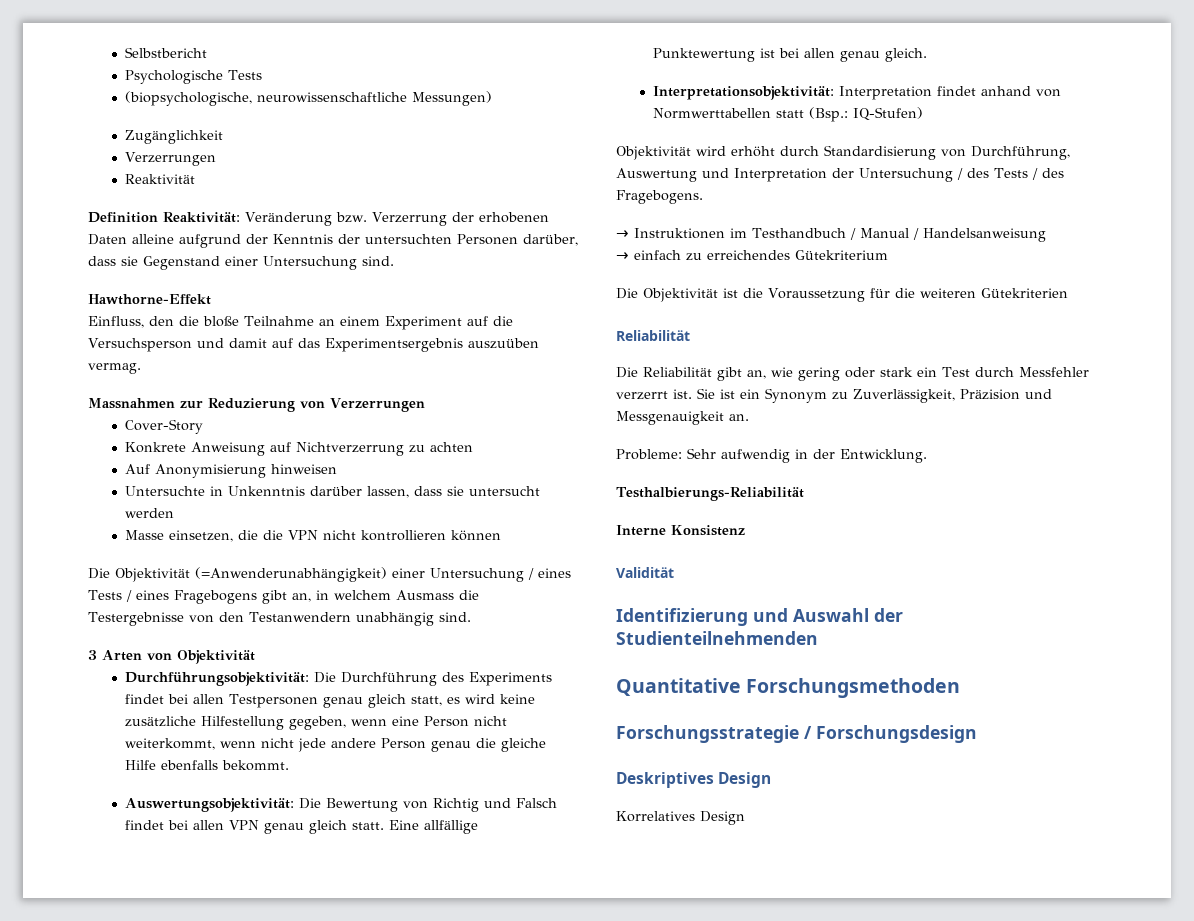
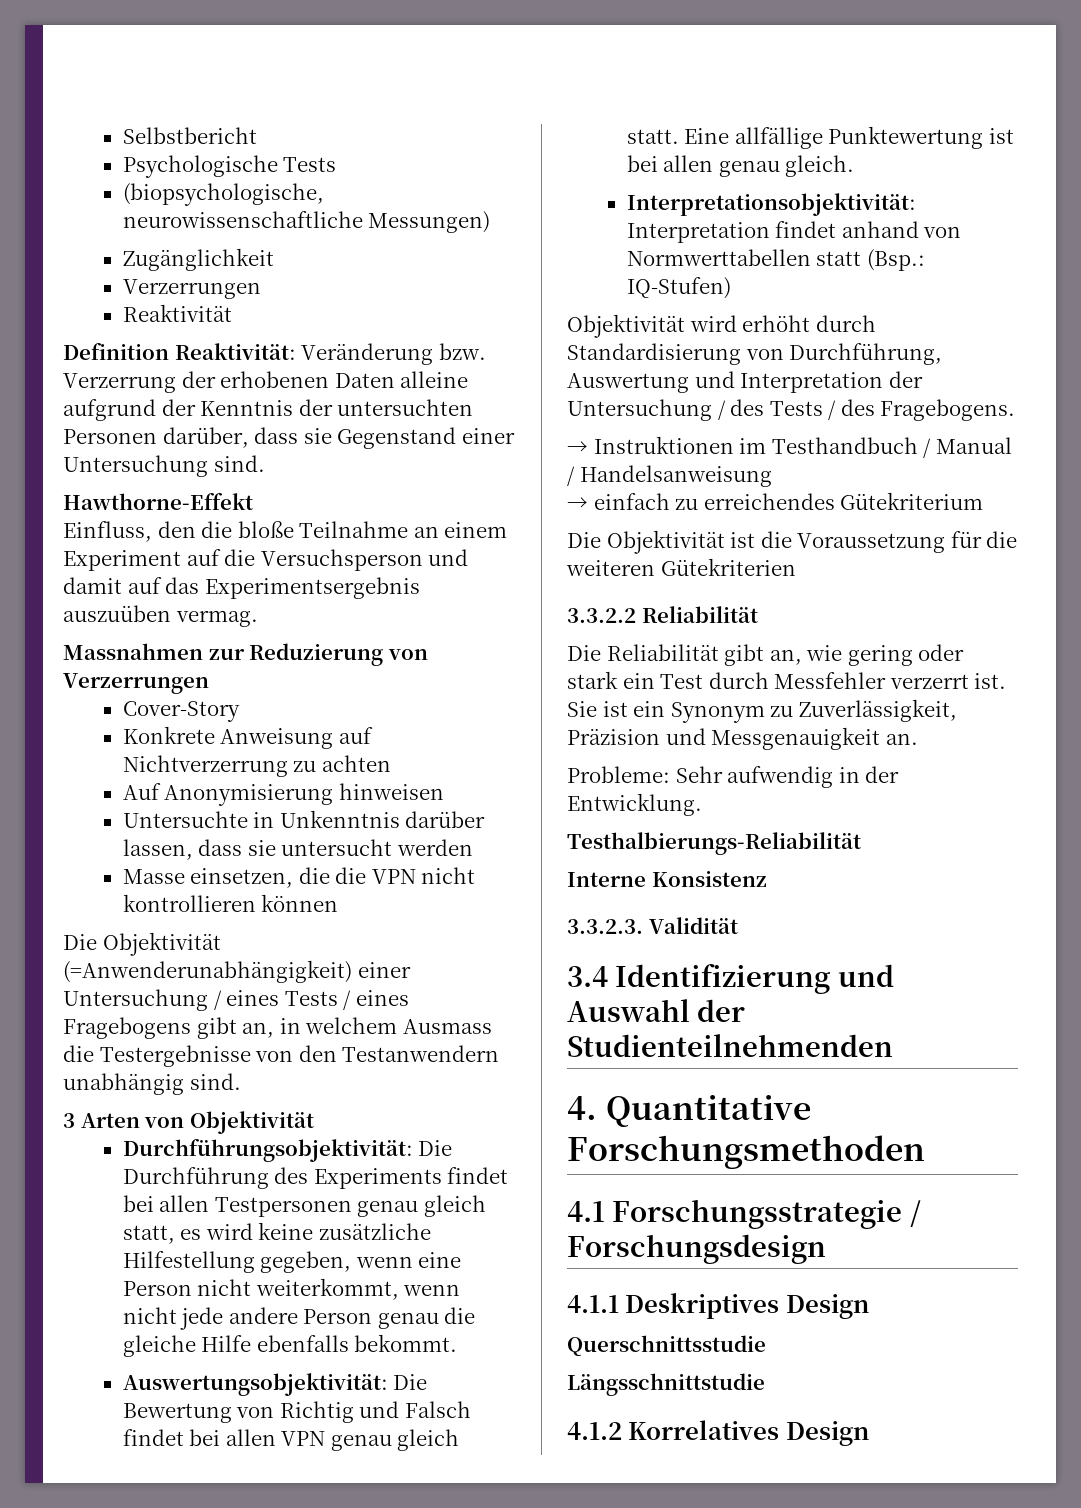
(1068, 293) none -> [567,608,636,623] 3.3.2.2
(745, 530) none -> [567,919,643,934] 3.3.2.3.
(674, 572) none -> [567,966,608,987] 3.4
(818, 638) none -> [567,1096,597,1120] 4.
(961, 688) none -> [567,1201,605,1222] 4.1
(977, 734) none -> [567,1295,619,1313] 4.1.1
(772, 780) none -> [567,1335,766,1356] [567,1373,765,1396] [567,1422,622,1440] Querschnittsstudie // Längsschnittstudie // 4.1.2

